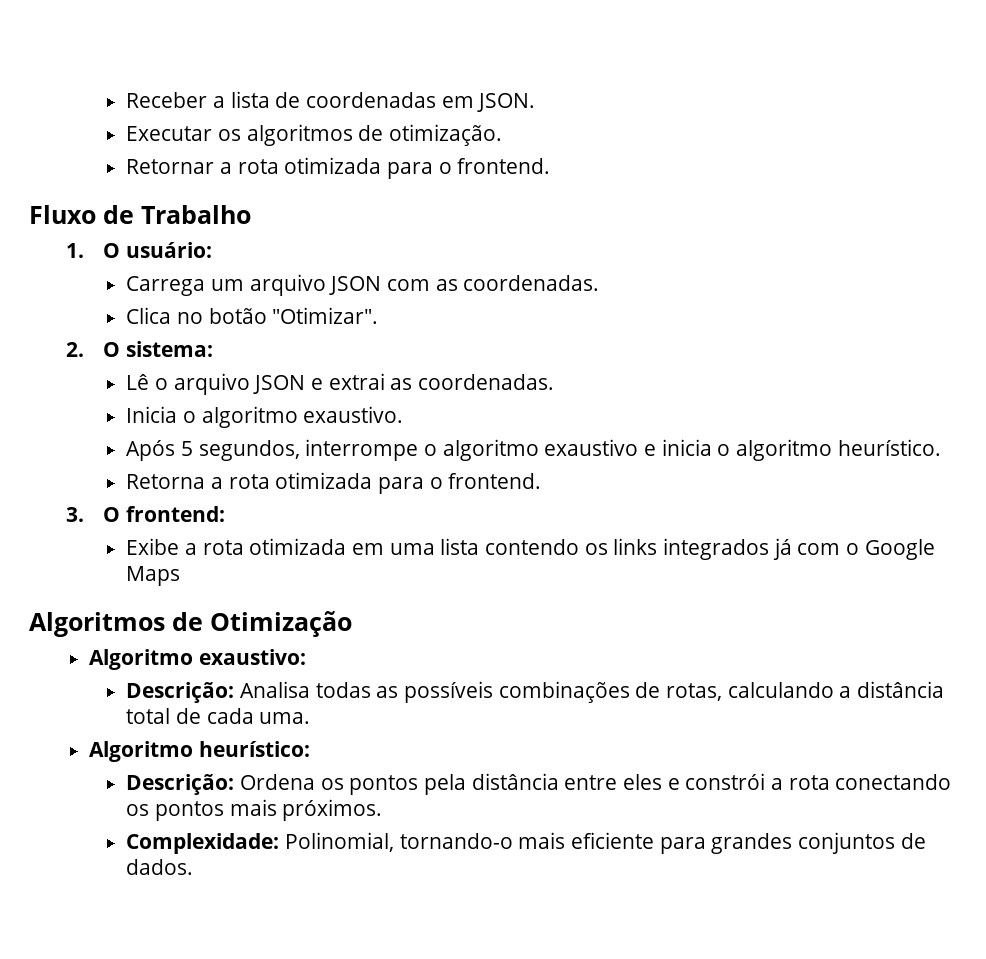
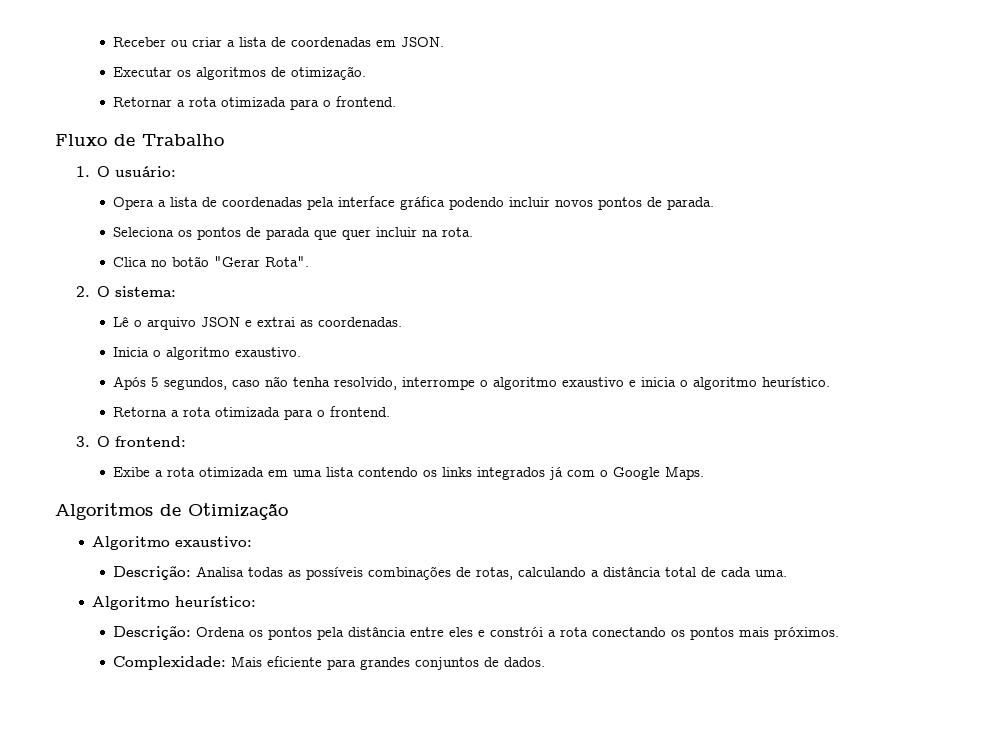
(208, 100) none -> [171,37,223,47] ou criar
[126,274,600,296] Carrega um arquivo JSON com as coordenadas. -> [113,196,715,210] [113,227,474,240] Opera a lista de coordenadas pela interface gráfica podendo incluir novos pontos de parada. // Seleciona os pontos de parada que quer incluir na rota.
[272,307,379,324] "Otimizar". -> [214,256,310,267] "Gerar Rota".
(300, 450) none -> [232,376,398,390] caso não tenha resolvido,
[126,566,181,586] Maps -> [665,466,705,480] Maps.
[284,832,566,852] Polinomial, tornando-o mais -> [231,656,263,667] Mais

